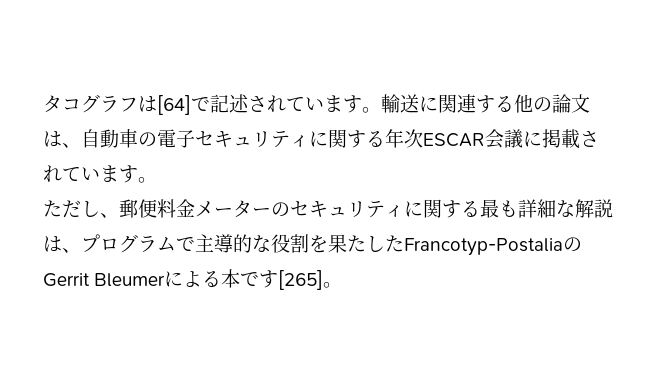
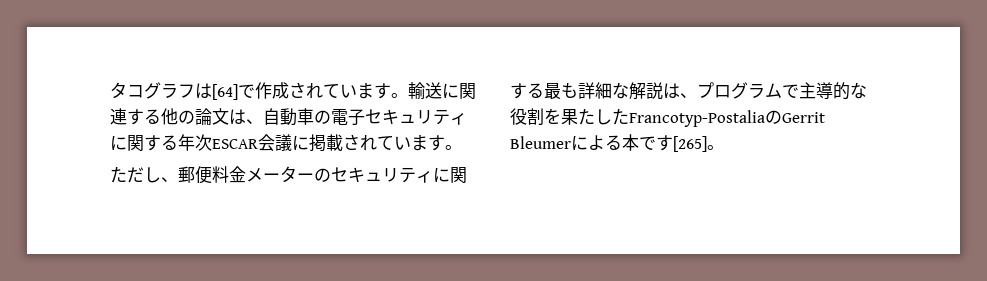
[210,94,249,113] 記述 -> [255,82,289,99] 作成

